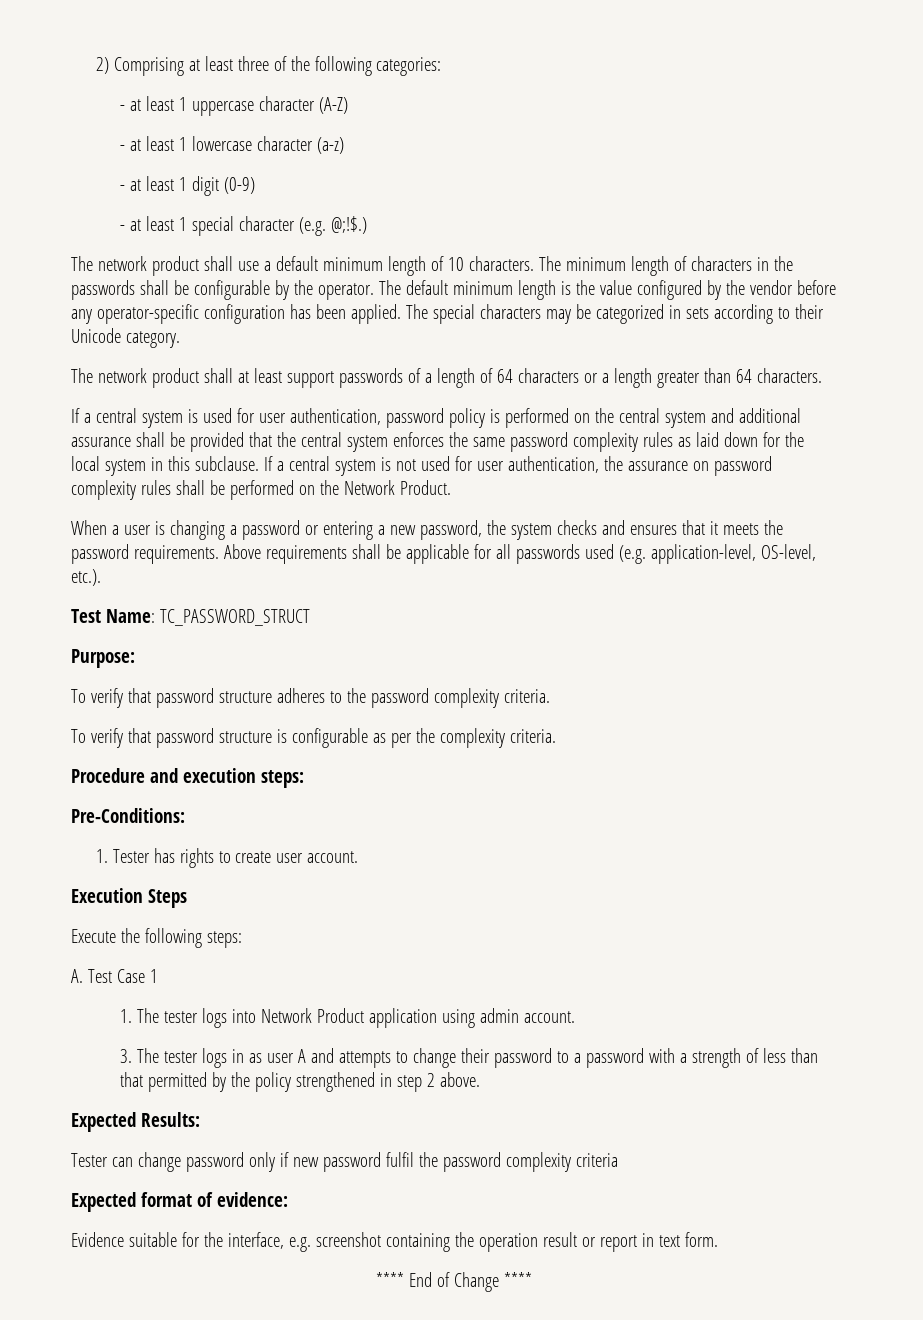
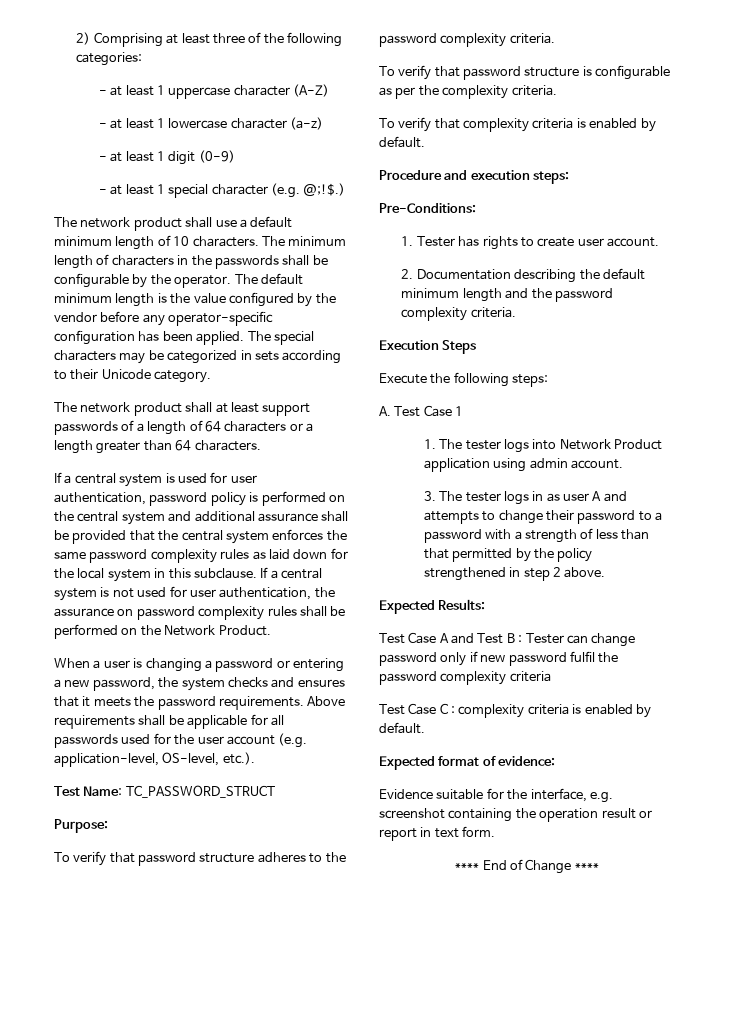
(614, 551) none -> [153,733,275,745] for the user account
(556, 736) none -> [379,117,656,132] [379,136,425,148] // To verify that complexity criteria is enabled by default.
(359, 857) none -> [401,268,645,283] [401,288,613,302] [401,307,516,321] // 2. Documentation describing the default minimum length and the password complexity criteria.
(200, 1119) none -> [379,632,523,644] Test Case A and Test B :
(618, 1160) none -> [379,703,651,718] [379,722,425,734] // Test Case C : complexity criteria is enabled by default.

